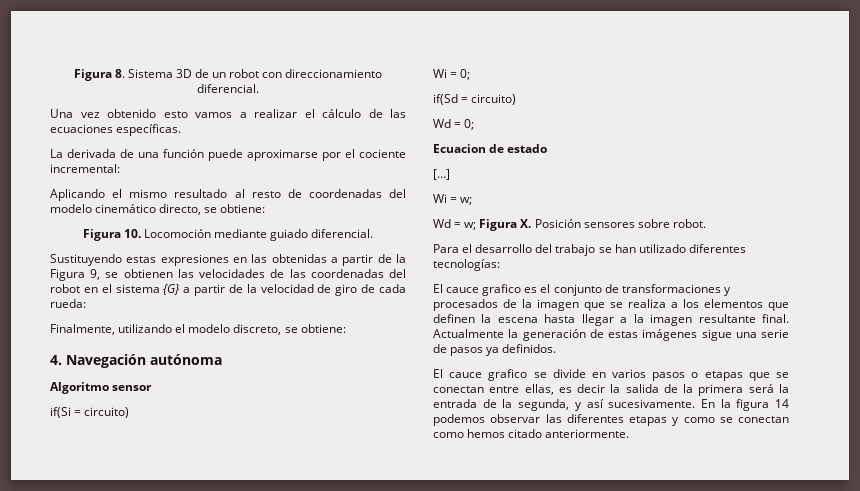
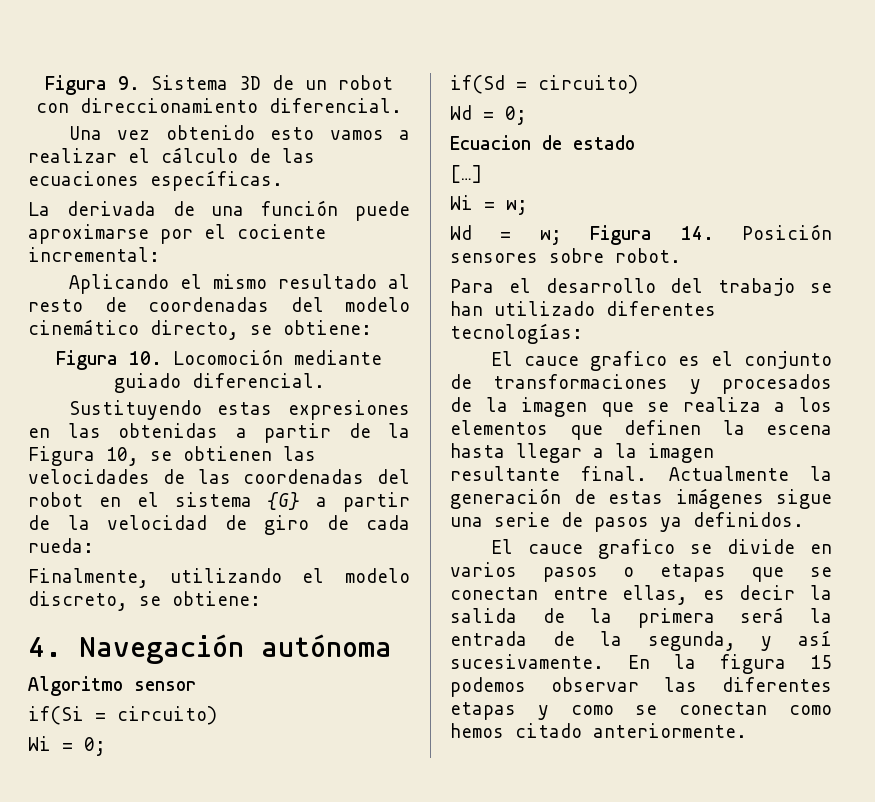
[73,69,125,81] Figura 8. -> [45,75,140,95] Figura 9.
[90,269,101,280] 9, -> [106,447,139,466] 10,
[520,219,532,228] X. -> [680,226,714,240] 14.
[775,399,789,408] 14 -> [810,655,832,669] 15

